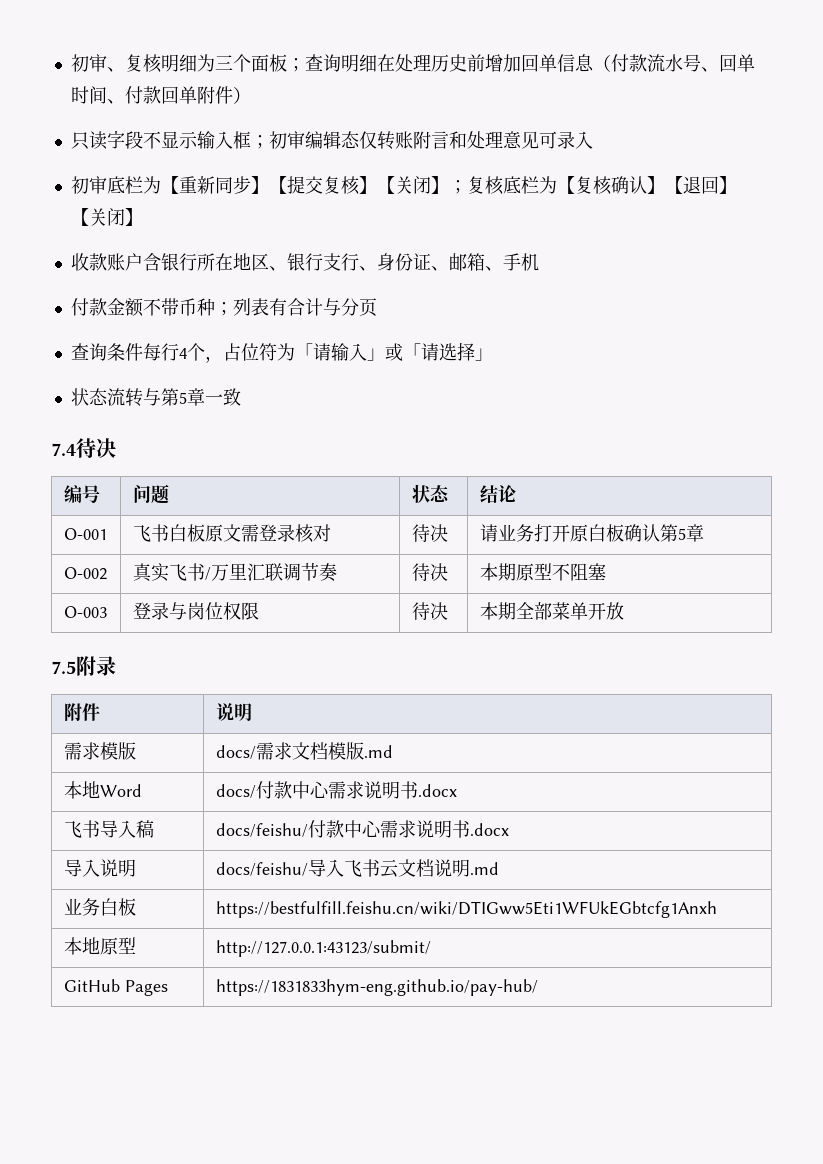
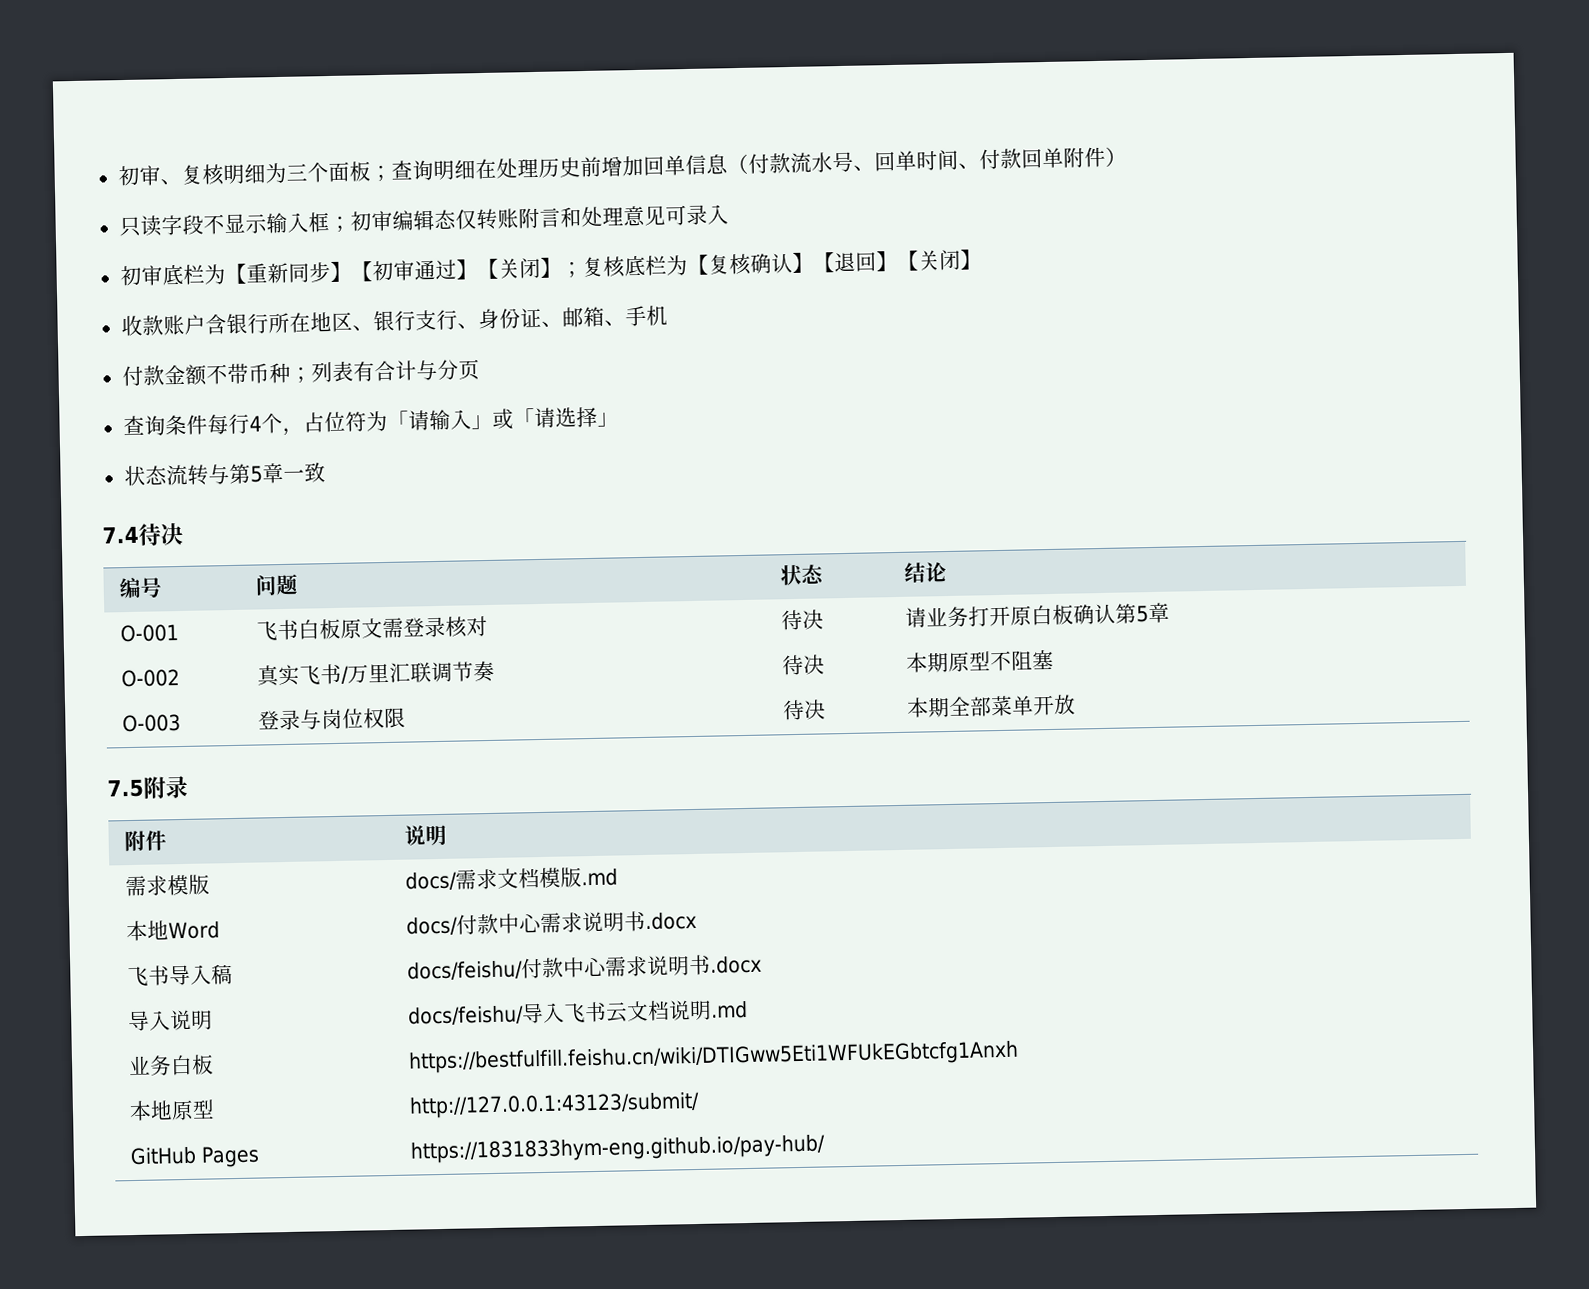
[286,176,360,195] 提交复核 -> [371,259,457,282] 初审通过

